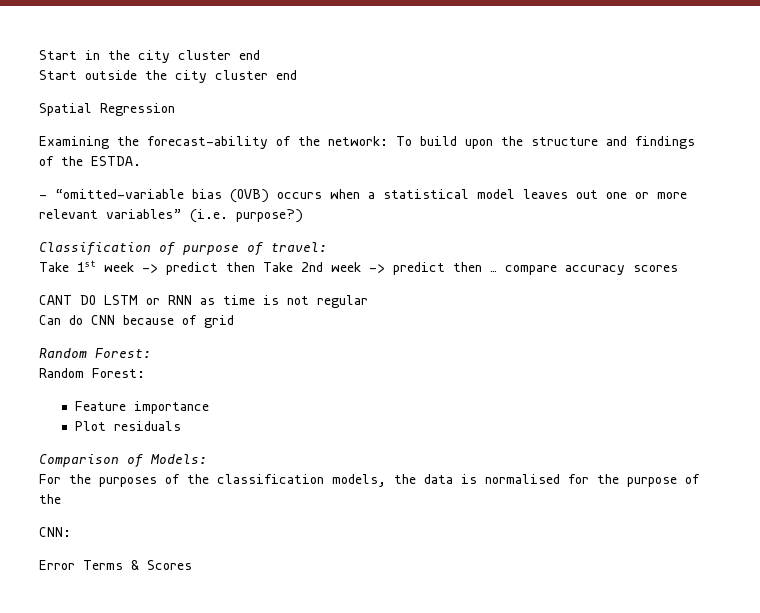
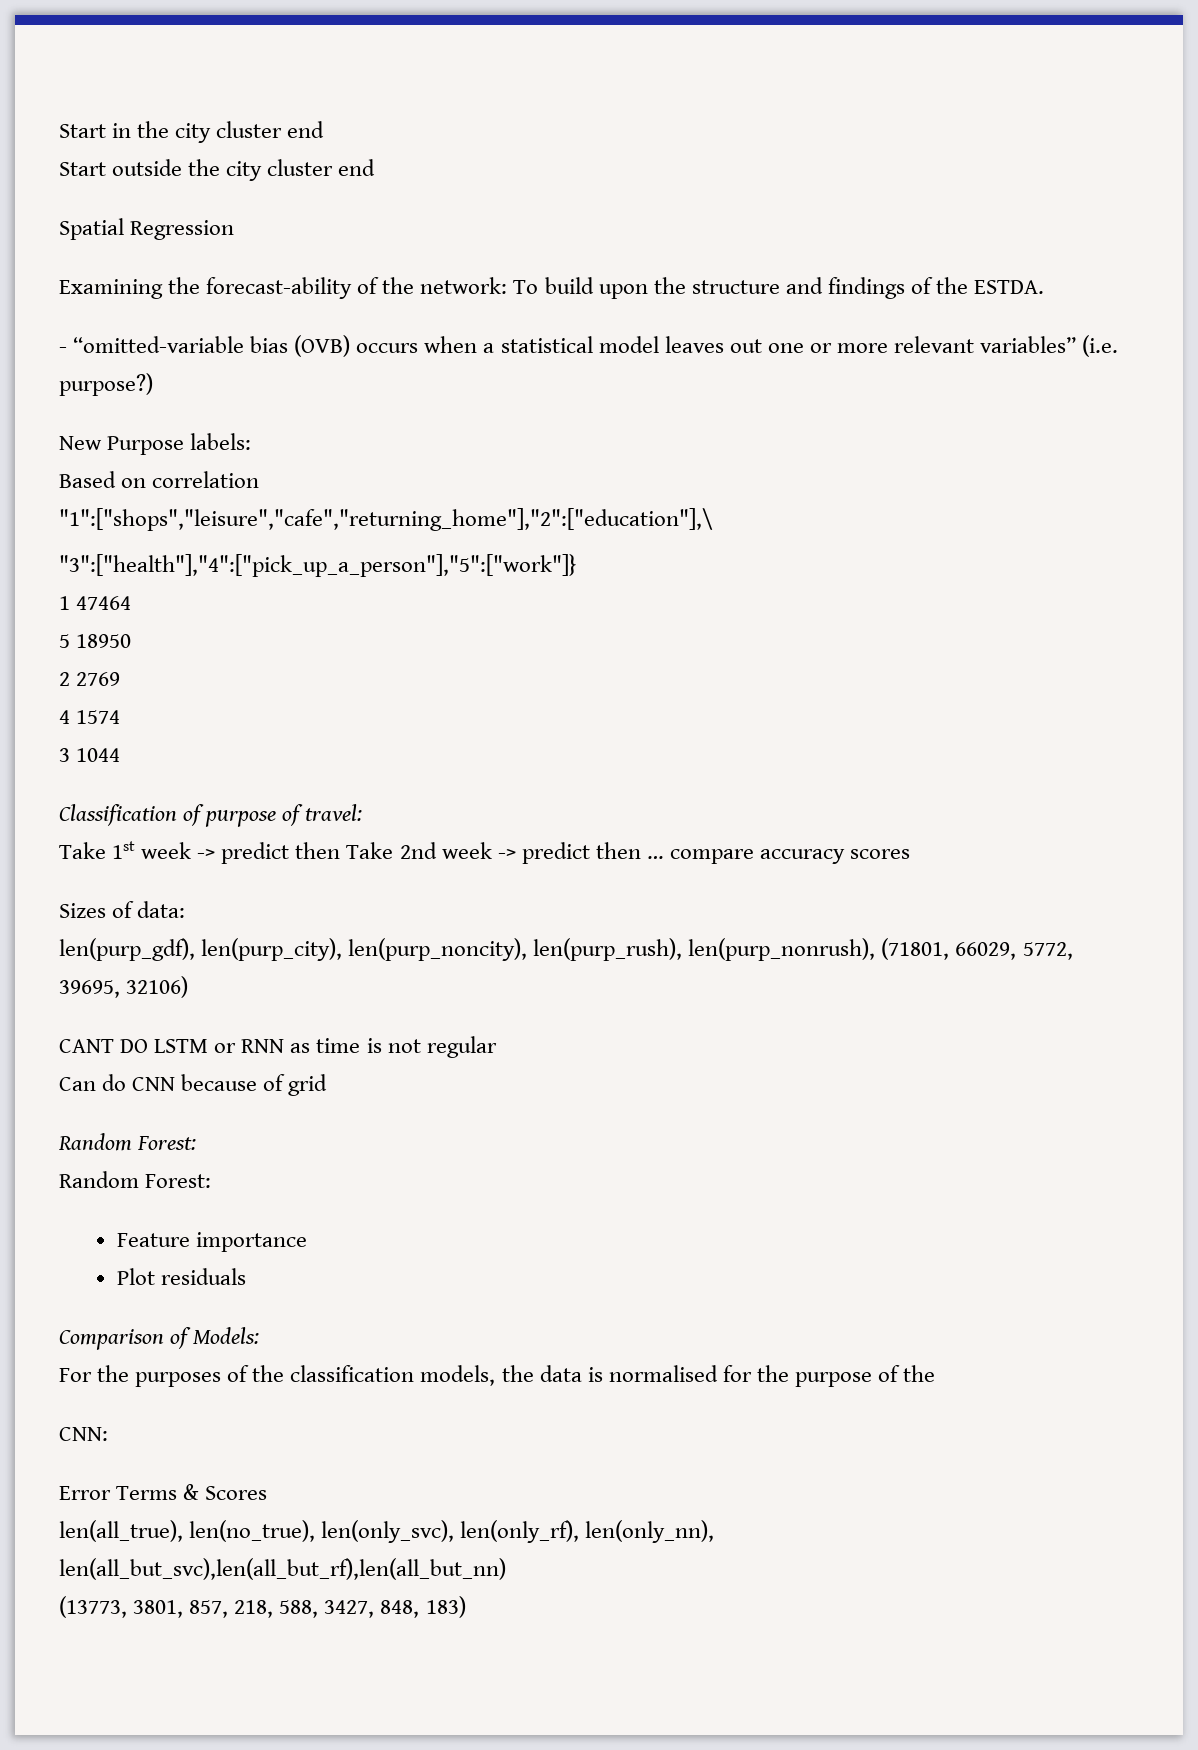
(303, 216) none -> [59,433,252,455] [59,471,260,488] [59,508,713,531] [59,554,577,577] [59,596,132,610] [59,634,132,648] [59,672,121,686] [59,710,121,724] [59,748,121,762] // New Purpose labels: // Based on correlation // "1":["shops","leisure","cafe","returning_home"],"2":["education"],\ // "3":["health"],"4":["pick_up_a_person"],"5":["work"]} // 1 47464 // 5 18950 // 2 2769 // 4 1574 // 3 1044
(678, 268) none -> [59,901,186,918] [59,938,1073,961] [59,976,189,998] // Sizes of data: // len(purp_gdf), len(purp_city), len(purp_noncity), len(purp_rush), len(purp_nonrush), (71801, 66029, 5772, 39695, 32106)
(192, 565) none -> [59,1520,715,1543] [59,1558,506,1580] [59,1596,466,1618] // len(all_true), len(no_true), len(only_svc), len(only_rf), len(only_nn), len(all_but_svc),len(all_but_rf),len(all_but_nn) // (13773, 3801, 857, 218, 588, 3427, 848, 183)

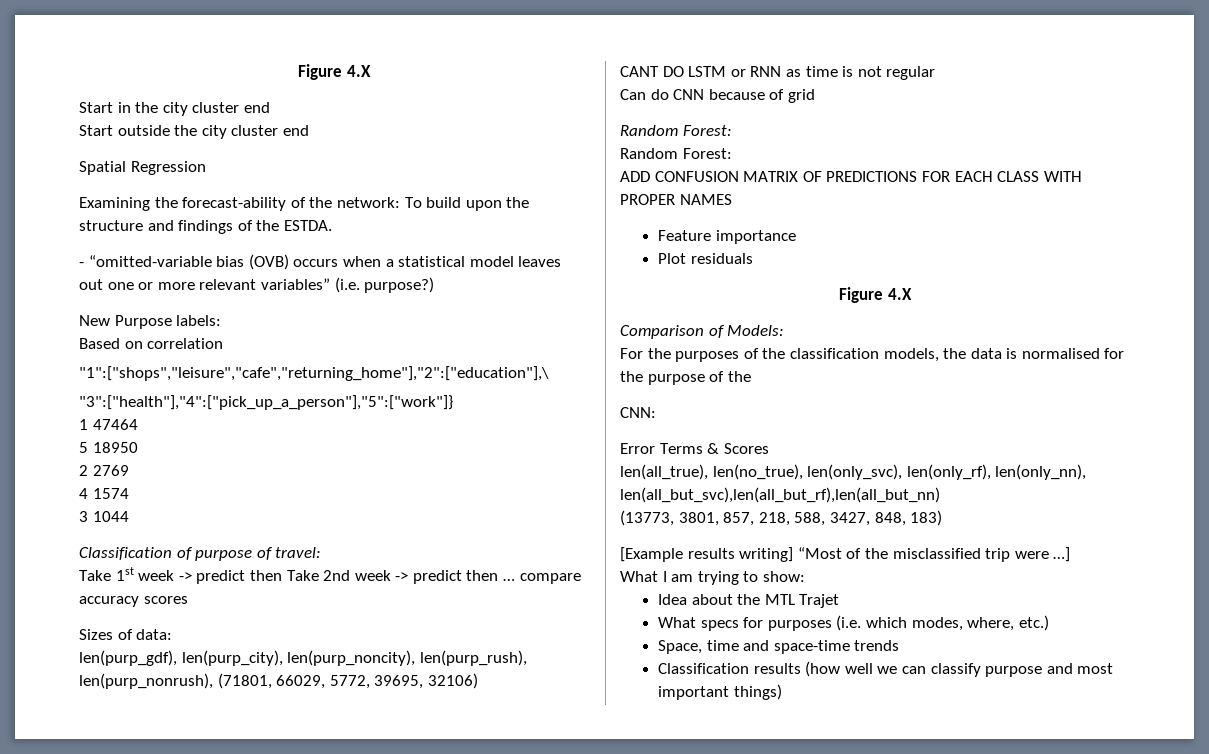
(59, 131) none -> [298,64,371,80] Figure 4.X //
(212, 1181) none -> [620,171,1082,182] [620,194,732,205] // ADD CONFUSION MATRIX OF PREDICTIONS FOR EACH CLASS WITH PROPER NAMES
(247, 1276) none -> [839,287,912,303] // Figure 4.X
(466, 1607) none -> [620,547,1071,562] [620,571,805,585] [658,594,840,608] [658,615,1049,631] [658,640,900,654] [658,661,1114,677] [658,684,782,700] // [Example results writing] “Most of the misclassified trip were …] // What I am trying to show: // Idea about the MTL Trajet // What specs for purposes (i.e. which modes, where, etc.) // Space, time and space-time trends // Classification results (how well we can classify purpose and most important things)

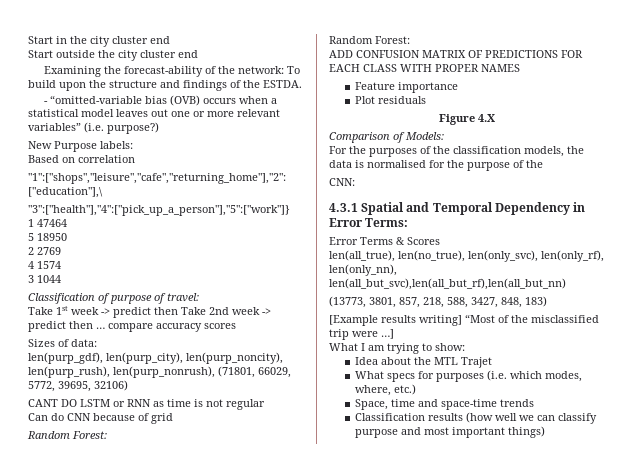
[298,64,371,80] Figure 4.X // -> (28, 40) none
[79,161,206,175] // Spatial Regression -> (198, 54) none
(656, 412) none -> [329,202,586,215] [329,218,409,227] // 4.3.1 Spatial and Temporal Dependency in Error Terms:

